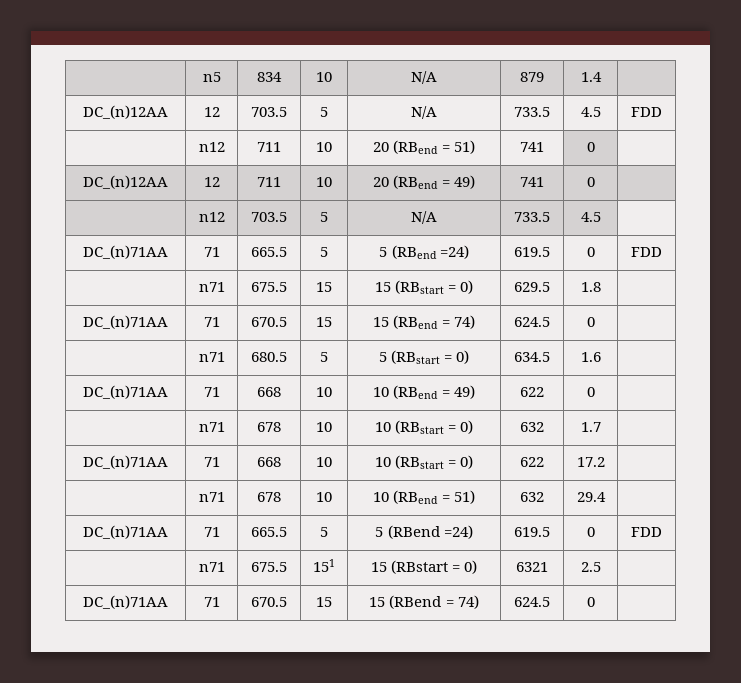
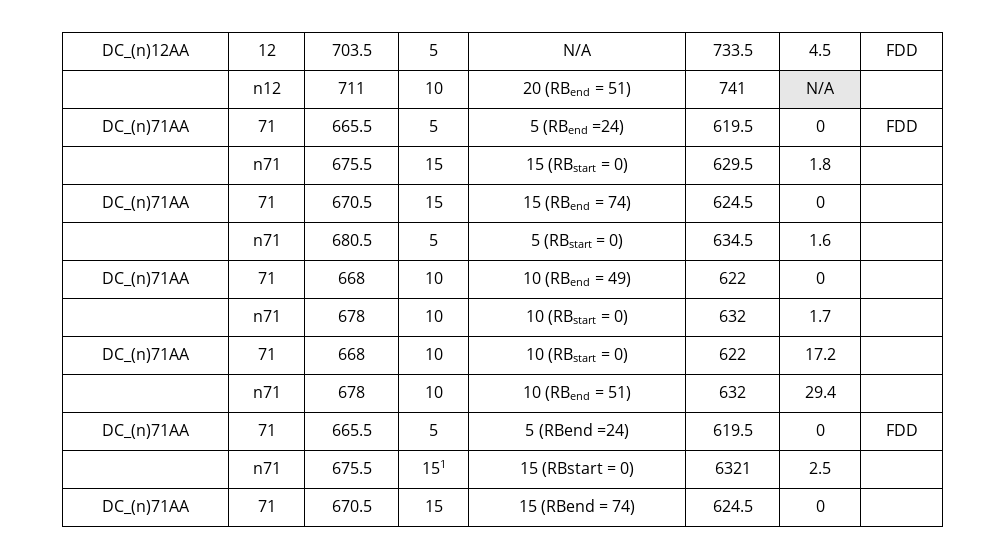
[202,72,221,82] [257,72,282,82] [316,72,332,82] [411,71,437,84] [520,72,544,82] [580,72,602,82] | n5 | 834 | 10 | N/A | 879 | 1.4 | // -> (102, 51) none
[586,142,595,152] [83,175,168,189] [203,177,220,187] [257,177,281,187] [316,177,332,187] [373,175,475,189] [520,177,544,187] [586,177,595,187] [198,212,225,222] [251,212,287,222] [320,212,328,222] [411,211,437,224] [514,212,550,222] [580,212,601,222] | 0 | // DC_(n)12AA | 12 | 711 | 10 | 20 (RBend = 49) | 741 | 0 | // | n12 | 703.5 | 5 | N/A | 733.5 | 4.5 -> [806,82,835,94] | N/A

